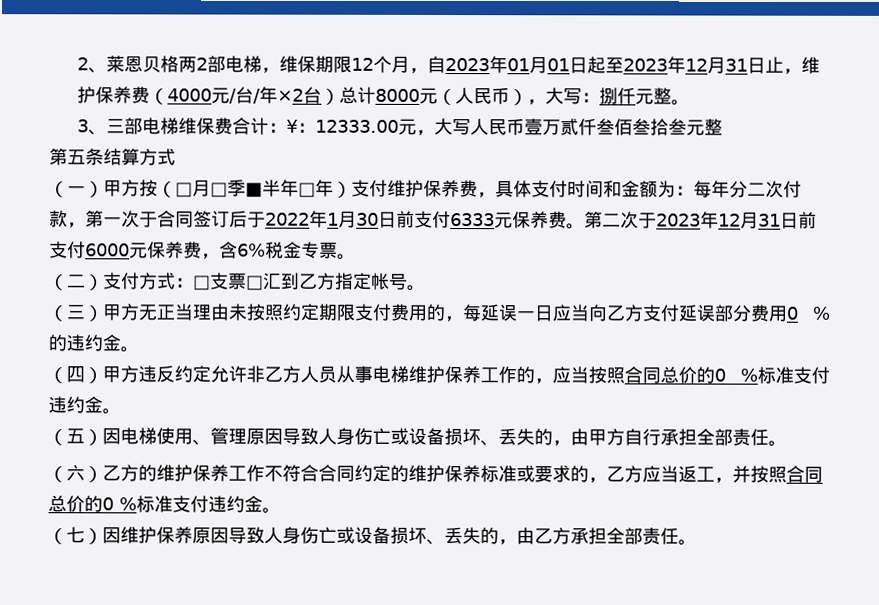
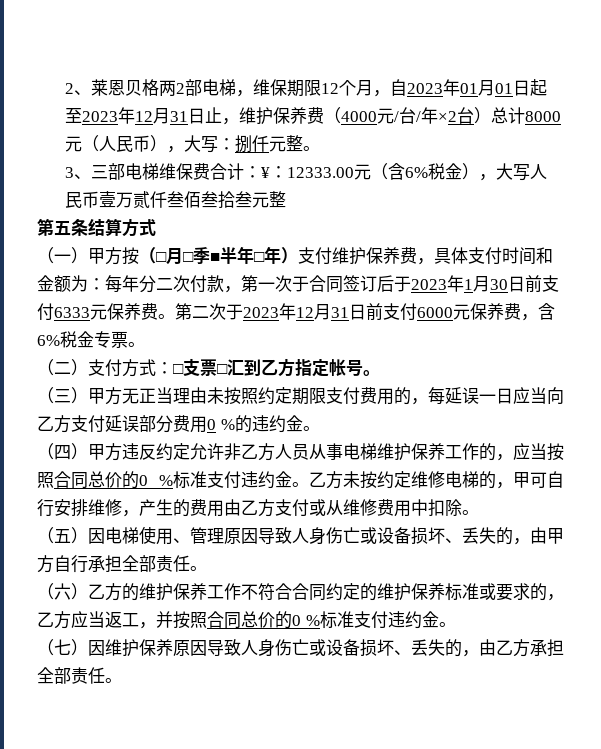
(417, 126) none -> [371,163,480,180] （含6%税金）
[265,212,310,226] 2022 -> [411,279,447,290] 2023
(121, 411) none -> [309,471,564,489] [37,499,479,517] 乙方未按约定维修电梯的，甲可自行安排维修，产生的费用由乙方支付或从维修费用中扣除。

